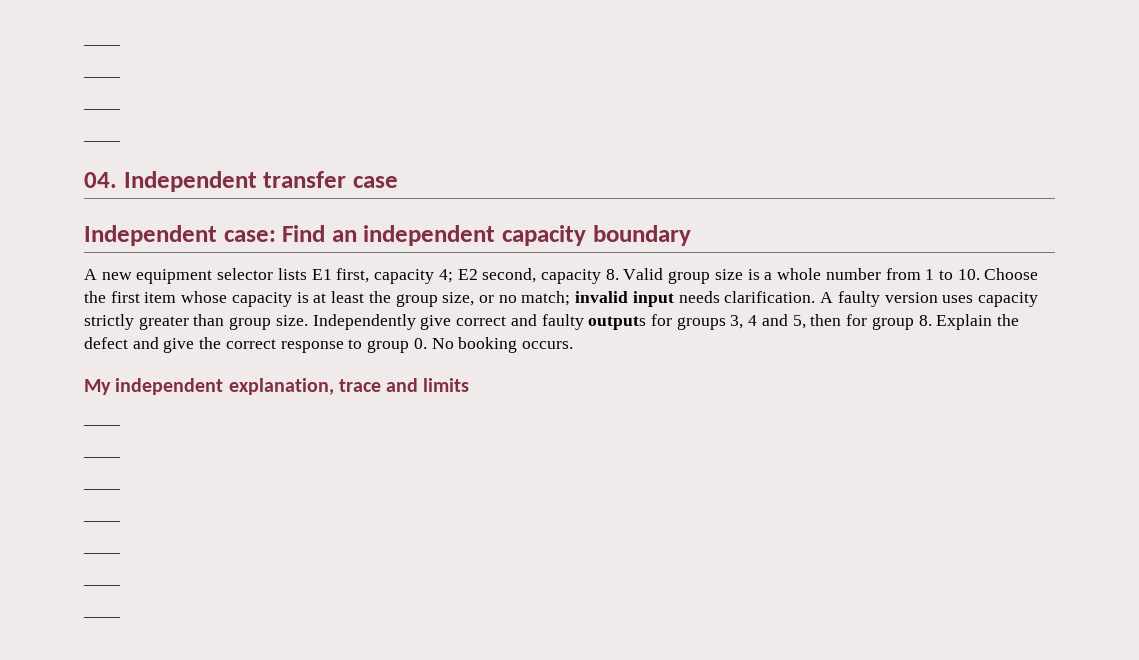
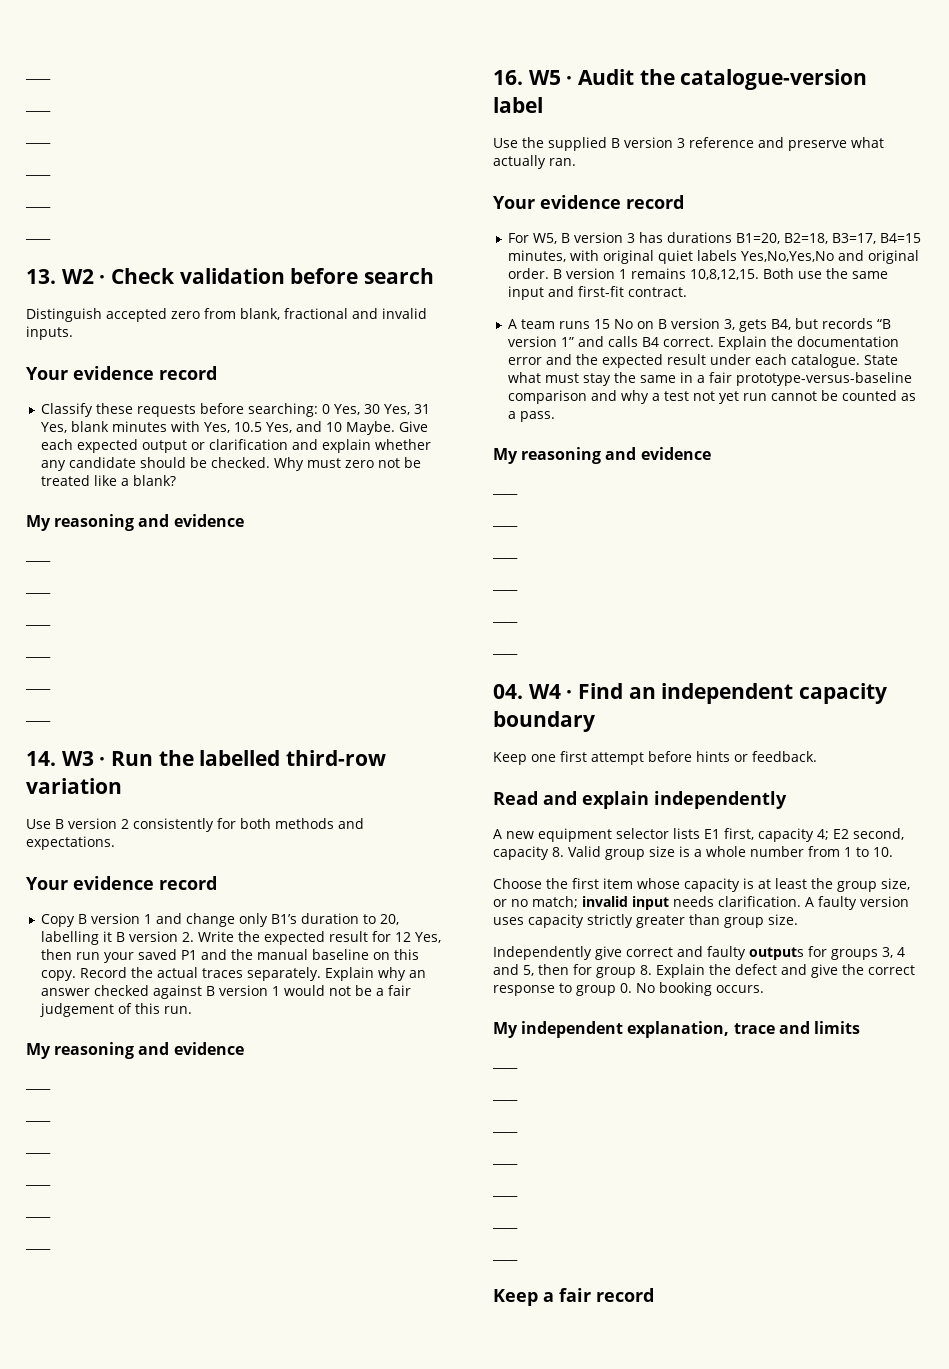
[83,44,120,46] [83,76,120,78] [83,108,120,110] [83,140,120,142] [84,171,398,192] [84,225,276,246] ____ // ____ // ____ // ____ // 04. Independent transfer case // Independent case: -> [25,78,51,80] [25,110,51,112] [25,142,51,144] [25,174,51,176] [25,206,51,208] [25,238,51,240] [26,268,435,284] [26,308,427,322] [26,326,73,340] [26,366,217,380] [40,403,430,417] [40,421,428,435] [40,439,431,453] [40,457,421,471] [40,475,176,486] [26,514,244,531] [25,560,51,562] [25,592,51,594] [25,624,51,626] [25,656,51,658] [25,688,51,690] [25,720,51,722] [26,750,387,766] [26,778,122,794] [26,818,364,832] [26,836,115,850] [26,876,217,890] [40,913,399,927] [40,931,441,945] [40,949,419,963] [40,967,426,981] [40,985,411,999] [39,1003,192,1017] [26,1042,244,1059] [25,1088,51,1090] [25,1120,51,1122] [25,1152,51,1154] [25,1184,51,1186] [25,1216,51,1218] [25,1248,51,1250] [493,69,868,90] [493,97,543,113] [493,137,884,151] [493,155,576,169] [493,195,684,209] [507,232,921,244] [507,250,919,264] [507,268,888,280] [507,286,687,300] [507,318,891,332] [507,336,899,350] [507,354,898,368] [507,372,912,386] [507,390,916,404] [507,411,555,422] [493,447,711,464] [492,493,518,495] [492,525,518,527] [492,557,518,559] [492,589,518,591] [492,621,518,623] [492,653,518,655] [493,684,573,699] ____ // ____ // ____ // ____ // ____ // ____ // 13. W2 · Check validation before search // Distinguish accepted zero from blank, fractional and invalid inputs. // Your evidence record // Classify these requests before searching: 0 Yes, 30 Yes, 31 Yes, blank minutes with Yes, 10.5 Yes, and 10 Maybe. Give each expected output or clarification and explain whether any candidate should be checked. Why must zero not be treated like a blank? // My reasoning and evidence // ____ // ____ // ____ // ____ // ____ // ____ // 14. W3 · Run the labelled third-row variation // Use B version 2 consistently for both methods and expectations. // Your evidence record // Copy B version 1 and change only B1’s duration to 20, labelling it B version 2. Write the expected result for 12 Yes, then run your saved P1 and the manual baseline on this copy. Record the actual traces separately. Explain why an answer checked against B version 1 would not be a fair judgement of this run. // My reasoning and evidence // ____ // ____ // ____ // ____ // ____ // ____ // 16. W5 · Audit the catalogue-version label // Use the supplied B version 3 reference and preserve what actually ran. // Your evidence record // For W5, B version 3 has durations B1=20, B2=18, B3=17, B4=15 minutes, with original quiet labels Yes,No,Yes,No and original order. B version 1 remains 10,8,12,15. Both use the same input and first-fit contract. // A team runs 15 No on B version 3, gets B4, but records “B version 1” and calls B4 correct. Explain the documentation error and the expected result under each catalogue. State what must stay the same in a fair prototype-versus-baseline comparison and why a test not yet run cannot be counted as a pass. // My reasoning and evidence // ____ // ____ // ____ // ____ // ____ // ____ // 04. W4 ·
(691, 235) none -> [493,751,817,765] [493,791,787,809] // Keep one first attempt before hints or feedback. // Read and explain independently
(980, 274) none -> (893, 852) //
(308, 320) none -> (798, 919) //
(120, 617) none -> [493,1288,654,1306] // Keep a fair record

